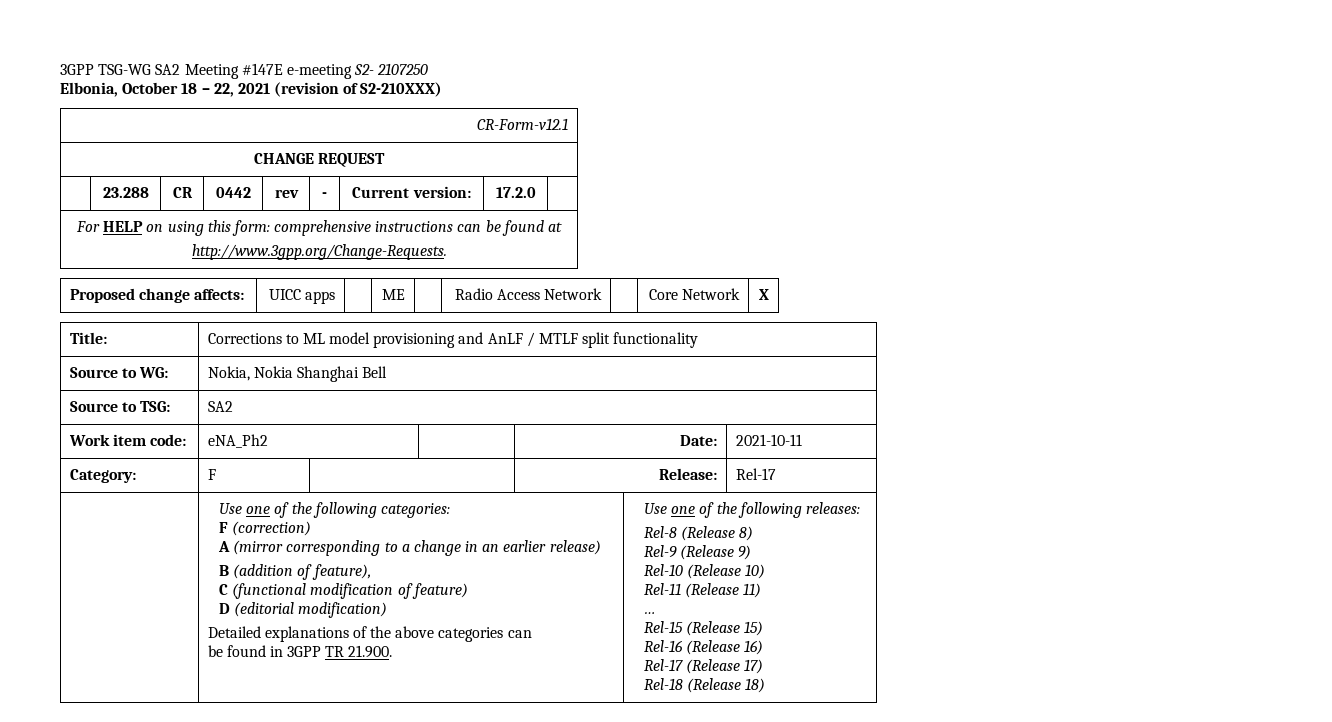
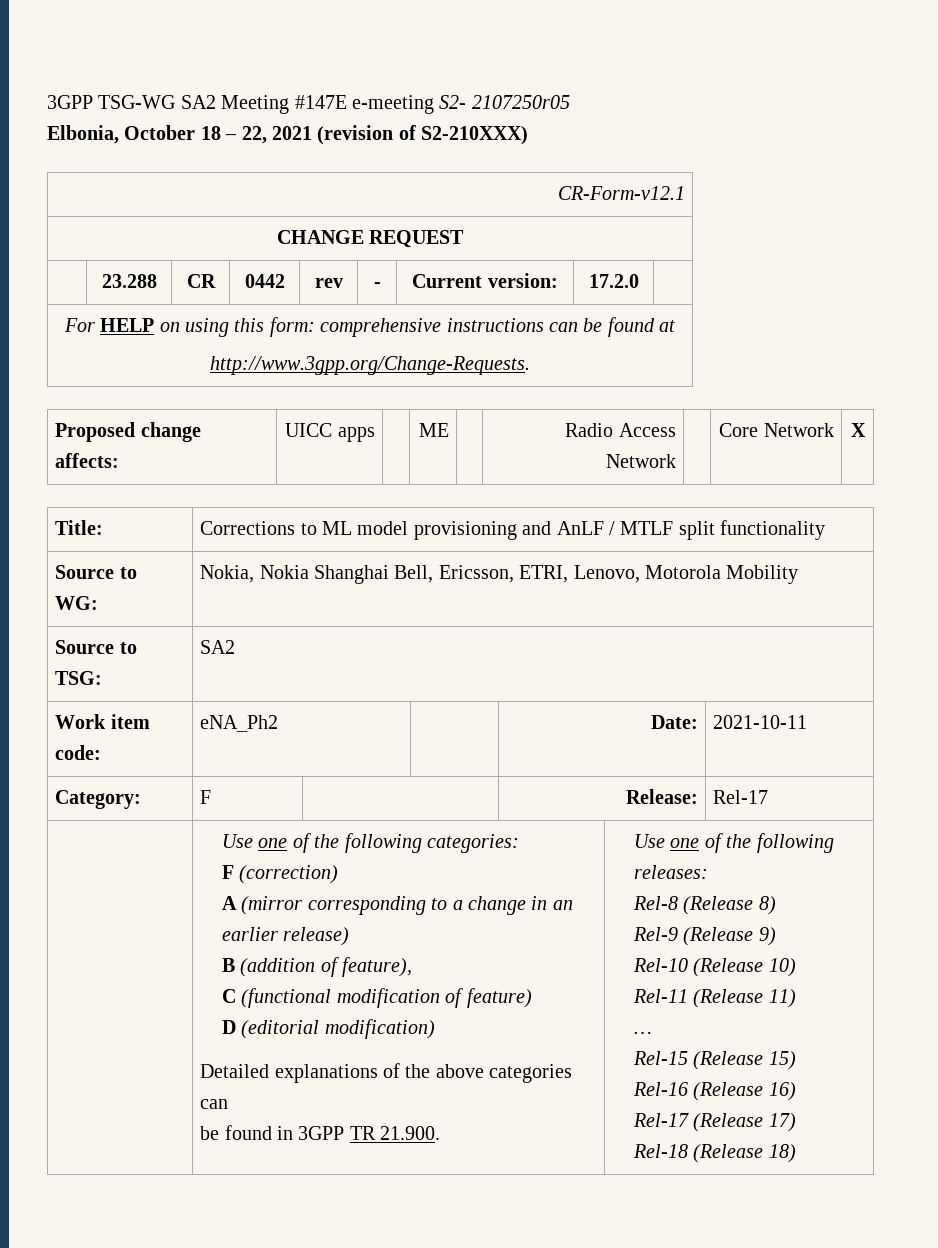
[377,63,429,75] 2107250 -> [471,95,570,109] 2107250r05
[362,366,388,378] Bell -> [394,565,799,584] Bell, Ericsson, ETRI, Lenovo, Motorola Mobility

